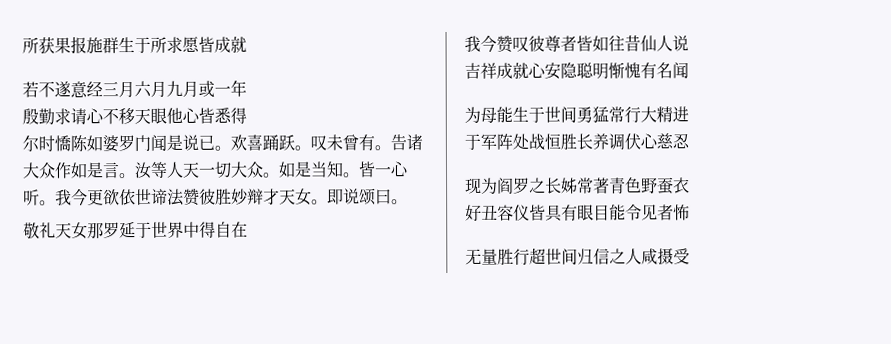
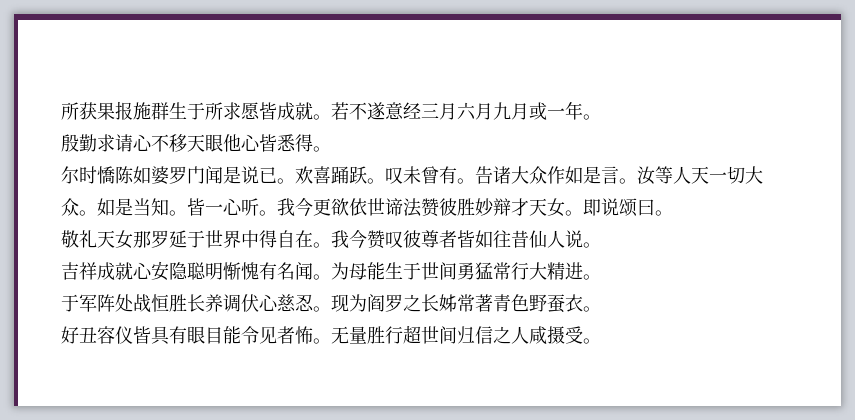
(247, 44) // -> [313,114,331,120] 。
(247, 88) none -> [583,114,601,120] 。
(247, 115) none -> [313,146,331,152] 。
(248, 229) // -> [313,242,331,248] 。
(689, 43) none -> [583,242,601,248] 。
(689, 70) // -> [313,274,331,280] 。
(689, 114) none -> [583,274,601,280] 。
(690, 141) // -> [313,306,331,312] 。
(690, 185) none -> [583,306,601,312] 。
(690, 212) // -> [313,338,331,344] 。
(690, 256) none -> [583,338,601,344] 。

